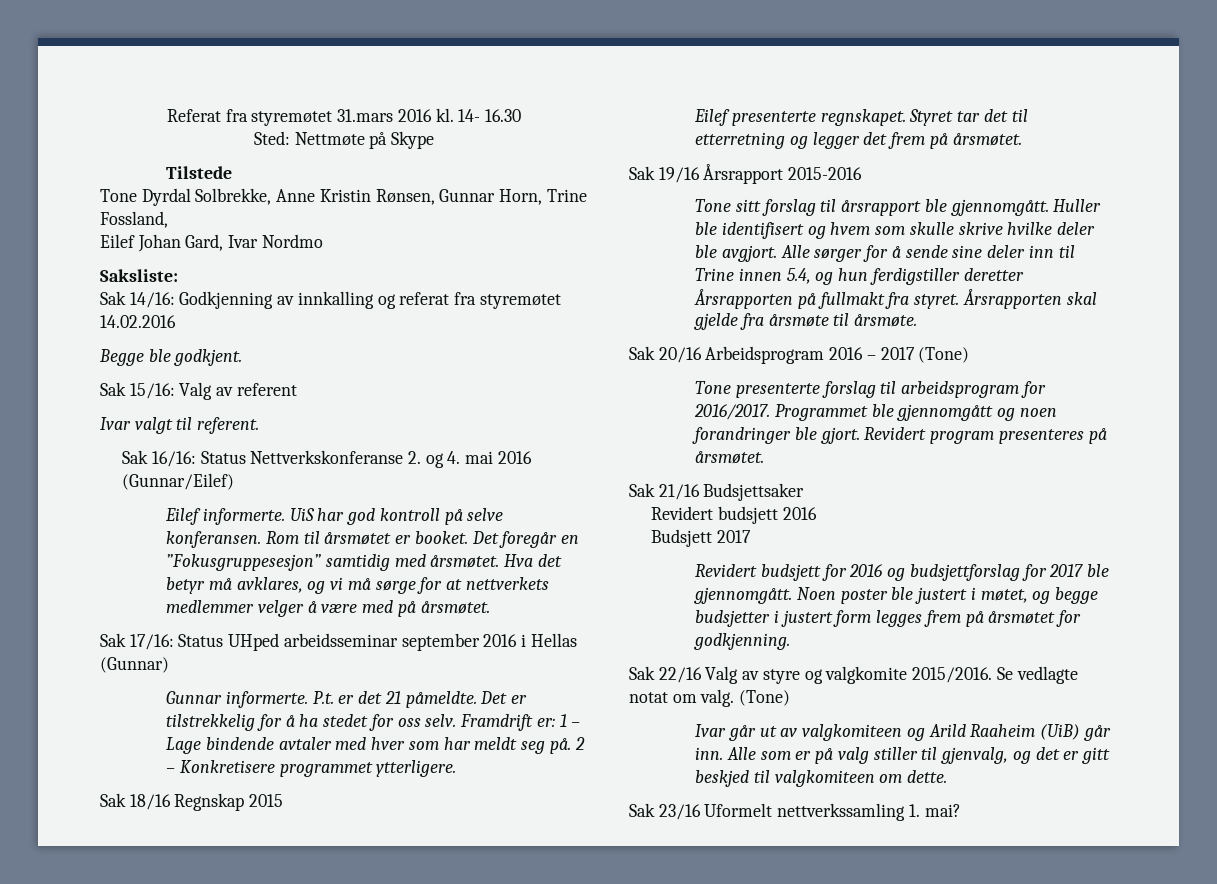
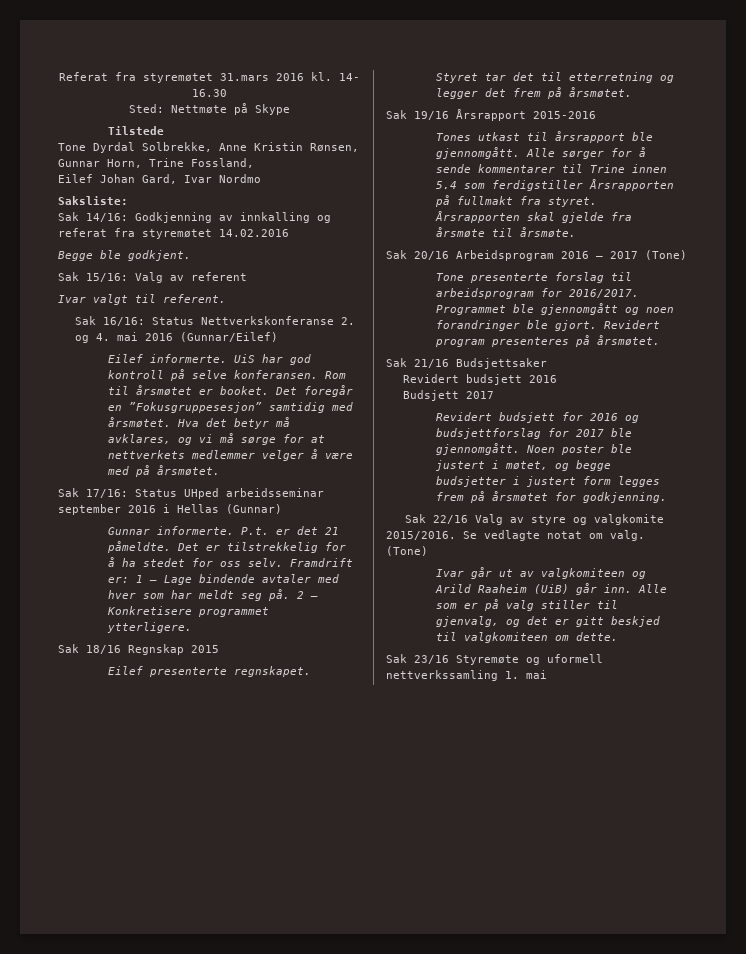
[695,199,816,216] Tone sitt forslag -> [436,132,521,141] Tones utkast
[1053,199,1102,212] [695,222,1096,239] [695,245,777,262] Huller ble identifisert og hvem som skulle skrive hvilke deler ble avgjort. -> (521, 153) none
[952,245,1075,258] [695,268,1024,285] sine deler inn til Trine innen 5.4, og hun ferdigstiller deretter -> [478,164,668,173] [436,180,584,191] kommentarer til Trine innen 5.4 som ferdigstiller
[704,803,773,817] Uformelt -> [456,654,603,665] Styremøte og uformell
[924,804,961,817] mai? -> [526,670,547,679] mai

